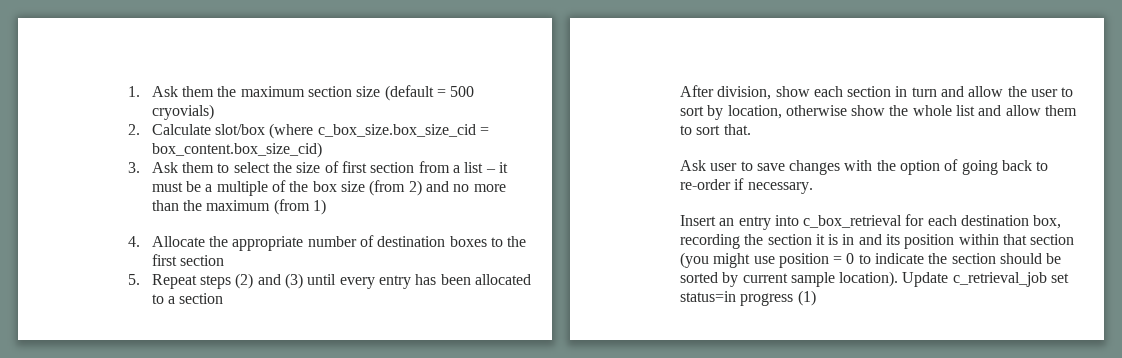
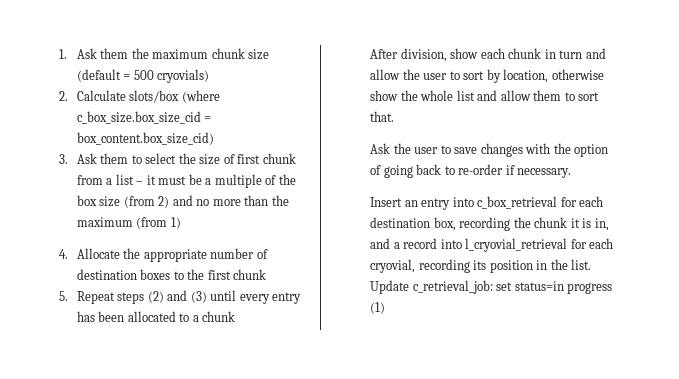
[308,86,353,97] section -> [211,48,245,59] chunk
[215,124,266,135] slot/box -> [129,90,180,103] slots/box
[370,162,415,173] section -> [262,153,296,164] chunk
[180,255,225,266] section -> [233,269,267,280] chunk
[179,293,224,304] section -> [202,311,236,322] chunk
[847,86,892,97] section -> [508,48,542,59] chunk
(706, 165) none -> [393,143,411,154] the
[767,234,812,245] section -> [534,217,568,228] chunk
[842,234,1075,249] [679,252,1062,268] [679,271,1047,287] in and its position within that section (you might use position = 0 to indicate the section should be sorted by current sample location). Update c_retrieval_job -> [594,218,609,231] [370,238,614,252] [370,259,592,273] [370,280,493,294] in, and a record into l_cryovial_retrieval for each cryovial, recording its position in the list. Update c_retrieval_job:

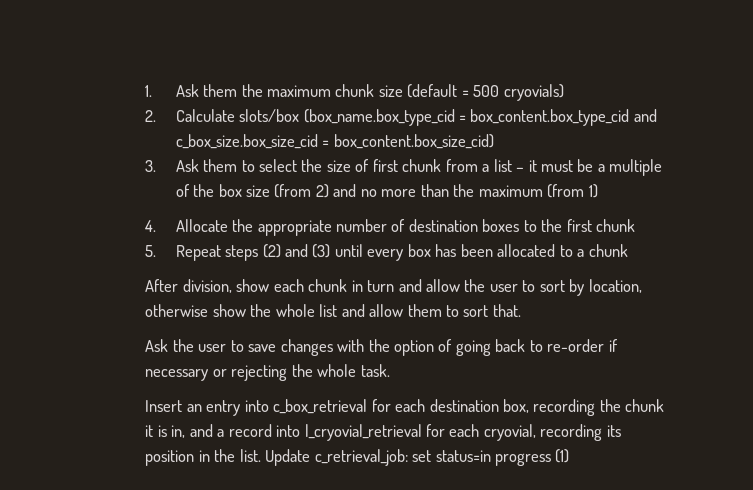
[181,90,220,103] (where -> [303,109,657,126] (box_name.box_type_cid = box_content.box_type_cid and
[272,292,302,304] entry -> [407,244,431,257] box
[517,168,572,178] necessary. -> [145,364,390,381] necessary or rejecting the whole task.

